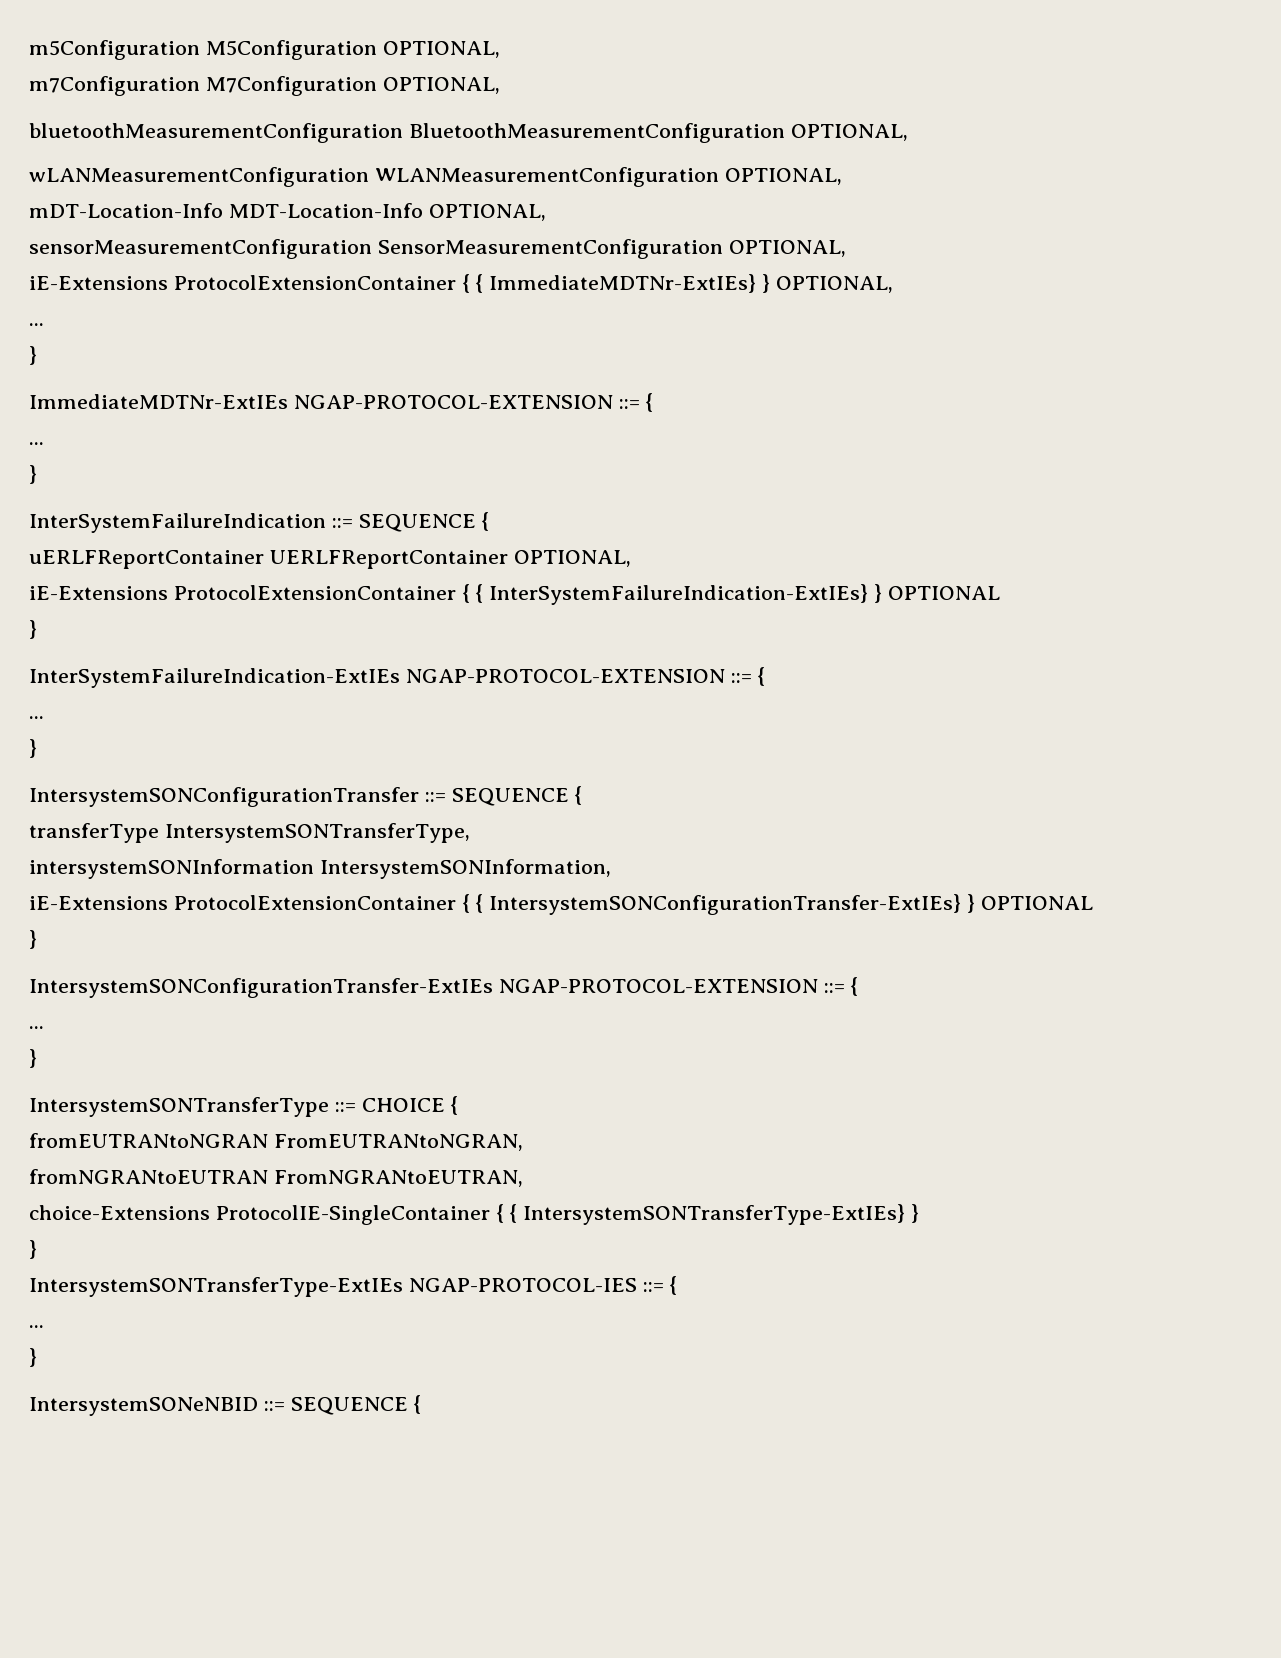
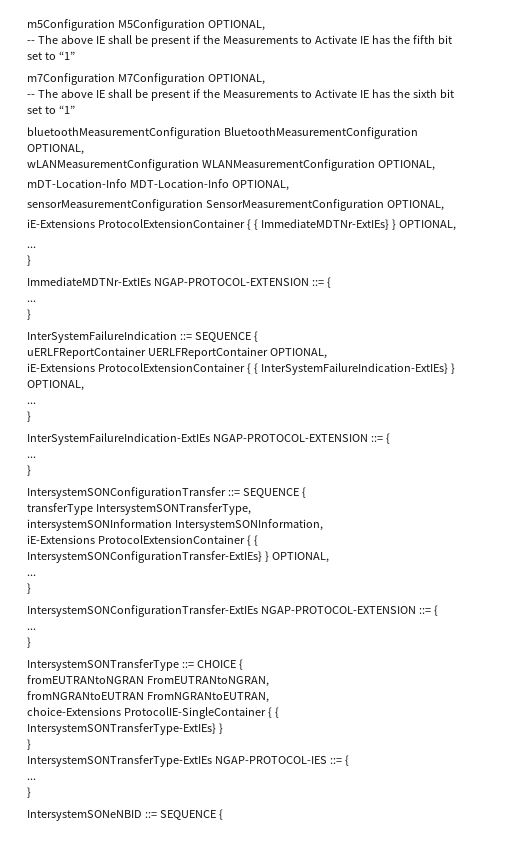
[29,76,500,96] m7Configuration M7Configuration OPTIONAL, -> [27,35,452,47] [27,51,75,60] [27,73,265,85] [27,89,454,101] [27,105,75,114] -- The above IE shall be present if the Measurements to Activate IE has the fifth bit set to “1” // m7Configuration M7Configuration OPTIONAL, // -- The above IE shall be present if the Measurements to Activate IE has the sixth bit set to “1”
[887,586,1000,600] OPTIONAL -> [27,380,84,391] [27,402,36,404] OPTIONAL, // ...
[980,896,1093,910] OPTIONAL -> [271,552,329,563] [27,574,36,576] OPTIONAL, // ...

